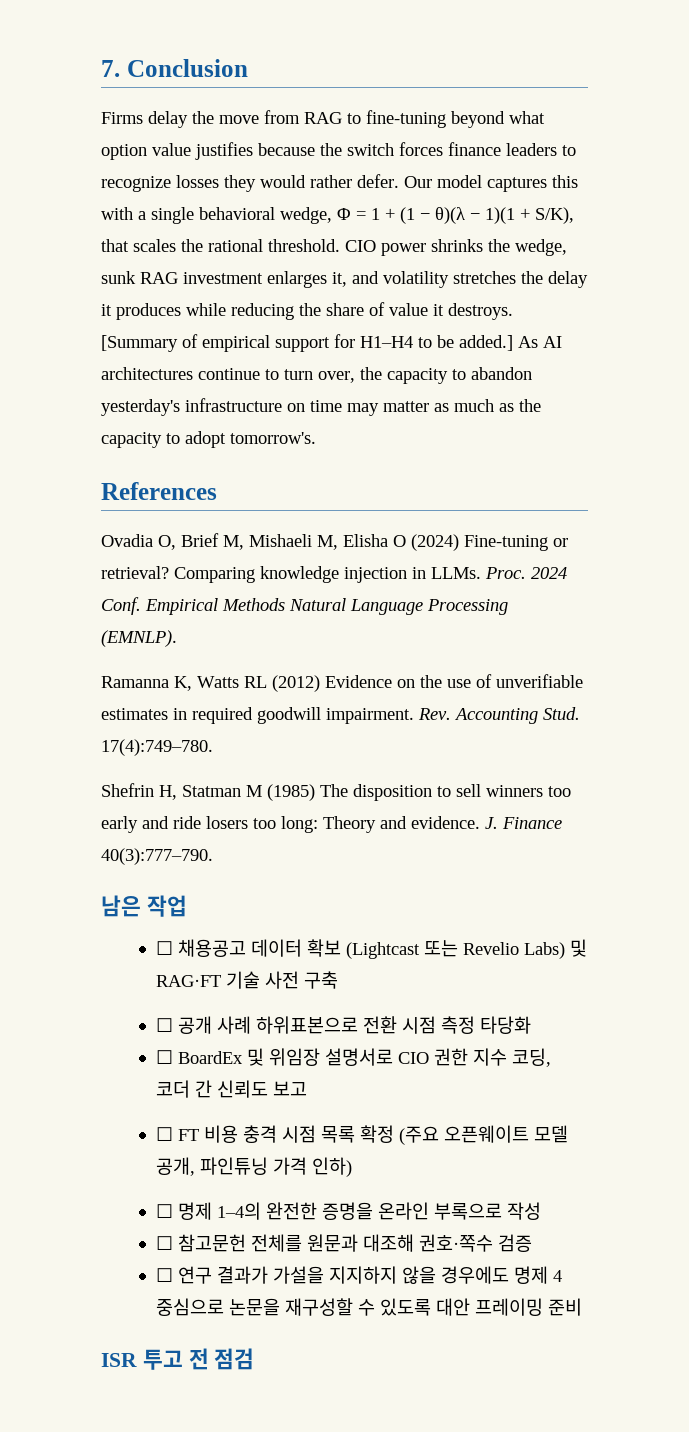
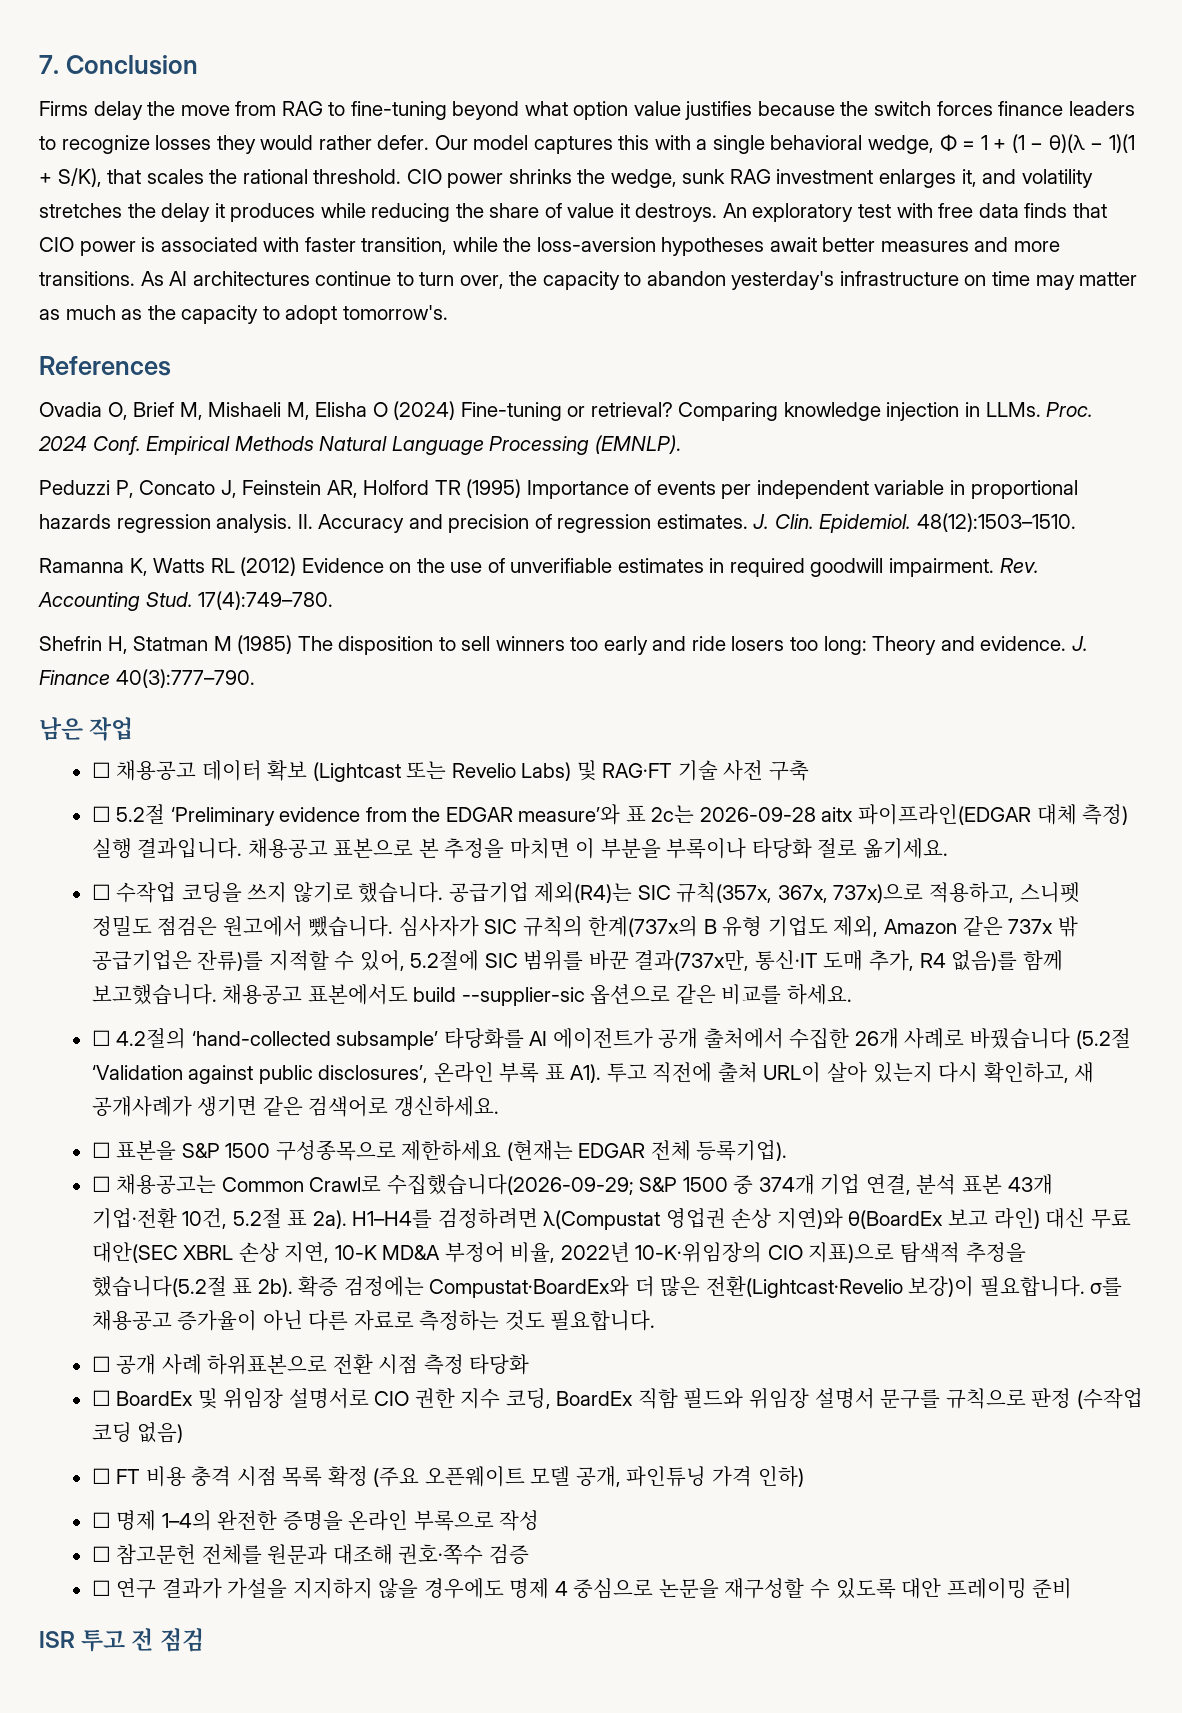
[101,334,513,352] [Summary of empirical support for H1–H4 to be added.] -> [722,203,1107,222] [39,237,1061,256] [39,271,135,286] An exploratory test with free data finds that CIO power is associated with faster transition, while the loss-aversion hypotheses await better measures and more transitions.
(177, 638) none -> [39,479,1078,499] [39,513,1076,533] // Peduzzi P, Concato J, Feinstein AR, Holford TR (1995) Importance of events per independent variable in proportional hazards regression analysis. II. Accuracy and precision of regression estimates. J. Clin. Epidemiol. 48(12):1503–1510.
(338, 980) none -> [91,804,1129,826] [91,838,949,859] [91,882,1080,903] [91,916,1078,937] [91,950,1063,971] [91,984,852,1006] [91,1028,1131,1050] [91,1062,1095,1084] [91,1096,499,1117] [91,1140,788,1161] [91,1174,1053,1195] [91,1208,1131,1230] [91,1242,1026,1263] [91,1276,1123,1298] [91,1310,656,1331] // ☐ 5.2절 ‘Preliminary evidence from the EDGAR measure’와 표 2c는 2026-09-28 aitx 파이프라인(EDGAR 대체 측정) 실행 결과입니다. 채용공고 표본으로 본 추정을 마치면 이 부분을 부록이나 타당화 절로 옮기세요. // ☐ 수작업 코딩을 쓰지 않기로 했습니다. 공급기업 제외(R4)는 SIC 규칙(357x, 367x, 737x)으로 적용하고, 스니펫 정밀도 점검은 원고에서 뺐습니다. 심사자가 SIC 규칙의 한계(737x의 B 유형 기업도 제외, Amazon 같은 737x 밖 공급기업은 잔류)를 지적할 수 있어, 5.2절에 SIC 범위를 바꾼 결과(737x만, 통신·IT 도매 추가, R4 없음)를 함께 보고했습니다. 채용공고 표본에서도 build --supplier-sic 옵션으로 같은 비교를 하세요. // ☐ 4.2절의 ‘hand-collected subsample’ 타당화를 AI 에이전트가 공개 출처에서 수집한 26개 사례로 바꿨습니다 (5.2절 ‘Validation against public disclosures’, 온라인 부록 표 A1). 투고 직전에 출처 URL이 살아 있는지 다시 확인하고, 새 공개사례가 생기면 같은 검색어로 갱신하세요. // ☐ 표본을 S&P 1500 구성종목으로 제한하세요 (현재는 EDGAR 전체 등록기업). // ☐ 채용공고는 Common Crawl로 수집했습니다(2026-09-29; S&P 1500 중 374개 기업 연결, 분석 표본 43개 기업·전환 10건, 5.2절 표 2a). H1–H4를 검정하려면 λ(Compustat 영업권 손상 지연)와 θ(BoardEx 보고 라인) 대신 무료 대안(SEC XBRL 손상 지연, 10-K MD&A 부정어 비율, 2022년 10-K·위임장의 CIO 지표)으로 탐색적 추정을 했습니다(5.2절 표 2b). 확증 검정에는 Compustat·BoardEx와 더 많은 전환(Lightcast·Revelio 보강)이 필요합니다. σ를 채용공고 증가율이 아닌 다른 자료로 측정하는 것도 필요합니다.
[155,1080,307,1098] 코더 간 신뢰도 보고 -> [556,1388,1143,1409] [91,1422,184,1443] BoardEx 직함 필드와 위임장 설명서 문구를 규칙으로 판정 (수작업 코딩 없음)

